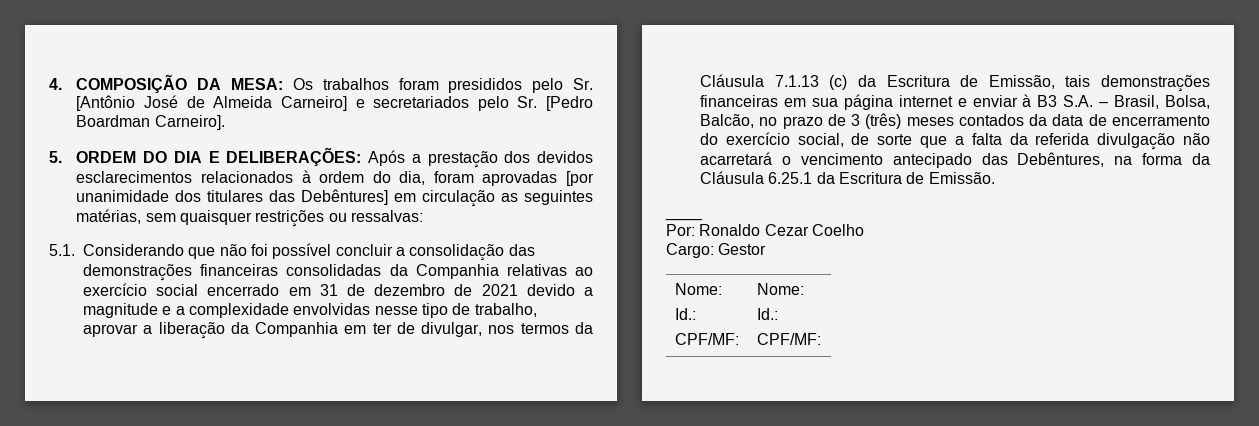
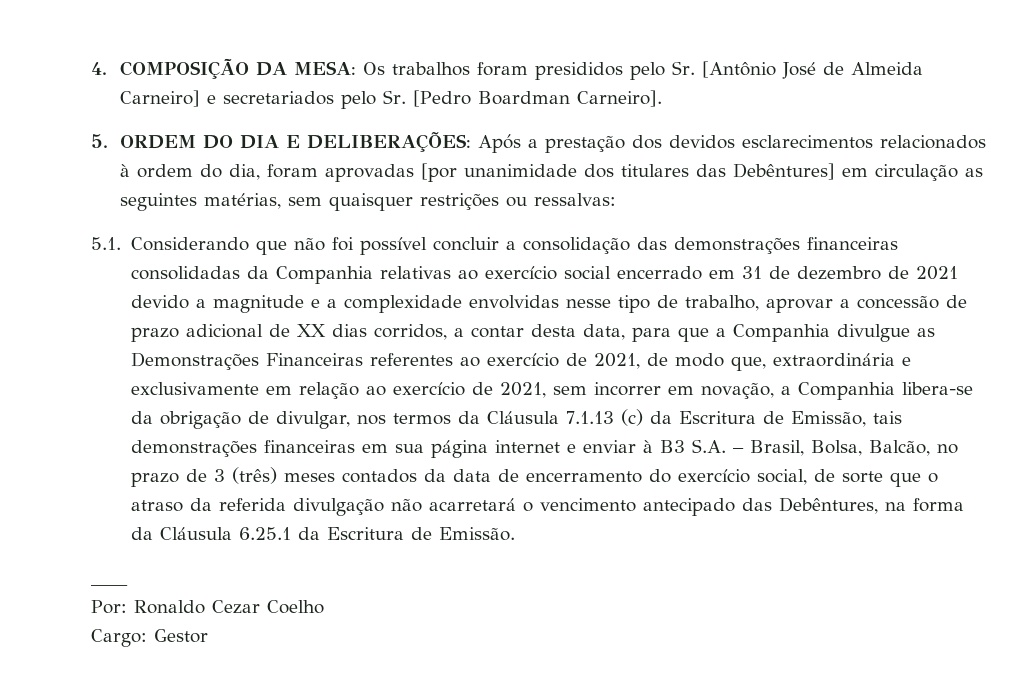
[158,322,392,339] liberação da Companhia em ter -> [856,295,967,309] [130,324,935,342] [130,352,911,371] [130,382,973,400] [130,411,241,429] concessão de prazo adicional de XX dias corridos, a contar desta data, para que a Companhia divulgue as Demonstrações Financeiras referentes ao exercício de 2021, de modo que, extraordinária e exclusivamente em relação ao exercício de 2021, sem incorrer em novação, a Companhia libera-se da obrigação
[954,133,1002,145] a falta -> [927,473,938,483] [130,500,183,512] o atraso
[674,283,722,295] [674,308,696,320] [674,333,739,345] [756,283,804,295] [756,308,778,320] [756,333,821,345] // Nome: // Id.: // CPF/MF: | Nome: // Id.: // CPF/MF: -> (208, 636) none

